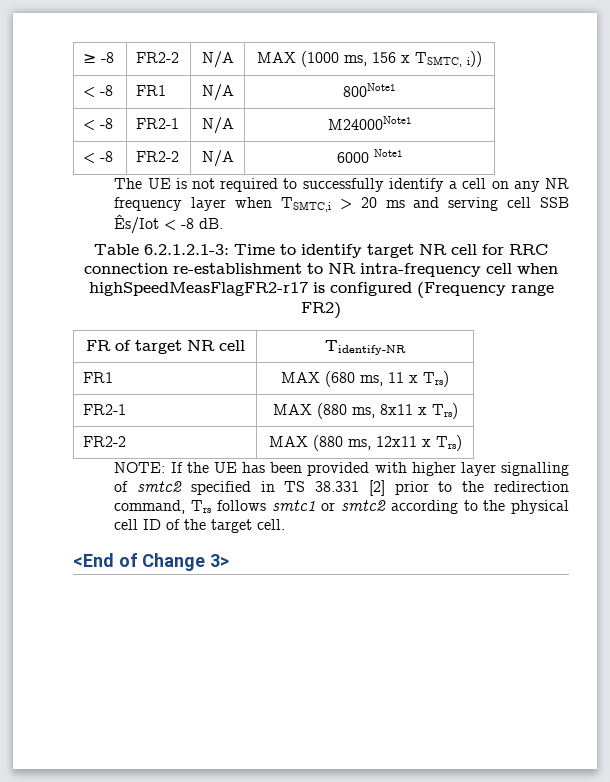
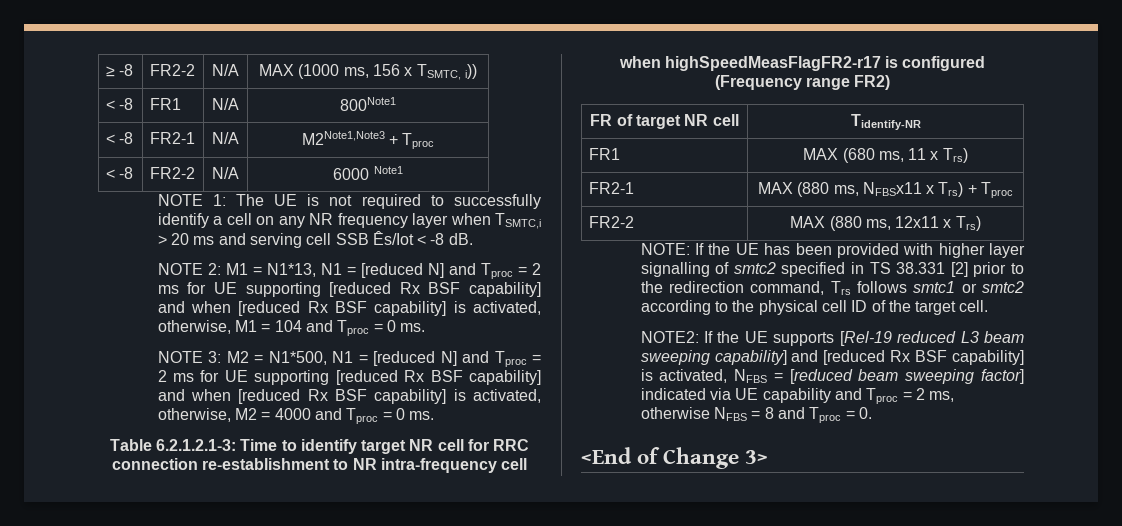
[327,116,412,130] M24000Note1 -> [301,131,435,149] M2Note1,Note3 + Tproc
(403, 153) none -> [157,194,226,206] NOTE 1:
(224, 223) none -> [157,263,542,279] [157,282,541,297] [157,301,541,316] [157,320,426,336] [157,351,541,367] [157,370,541,385] [157,389,541,404] [157,408,435,424] // NOTE 2: M1 = N1*13, N1 = [reduced N] and Tproc = 2 ms for UE supporting [reduced Rx BSF capability] and when [reduced Rx BSF capability] is activated, otherwise, M1 = 104 and Tproc = 0 ms. // NOTE 3: M2 = N1*500, N1 = [reduced N] and Tproc = 2 ms for UE supporting [reduced Rx BSF capability] and when [reduced Rx BSF capability] is activated, otherwise, M2 = 4000 and Tproc = 0 ms.
[379,403,458,419] 8x11 x Trs) -> [862,182,1014,198] NFBSx11 x Trs) + Tproc
(286, 524) none -> [640,331,1024,346] [640,350,1024,365] [640,369,1024,384] [640,388,955,404] [640,407,872,423] // NOTE2: If the UE supports [Rel-19 reduced L3 beam sweeping capability] and [reduced Rx BSF capability] is activated, NFBS = [reduced beam sweeping factor] indicated via UE capability and Tproc = 2 ms, otherwise NFBS = 8 and Tproc = 0.

